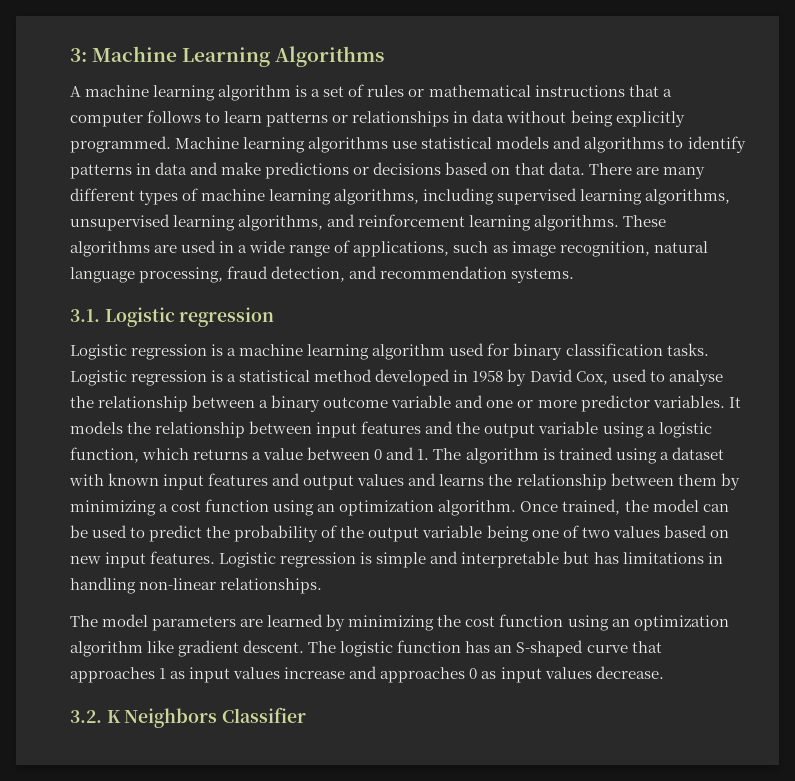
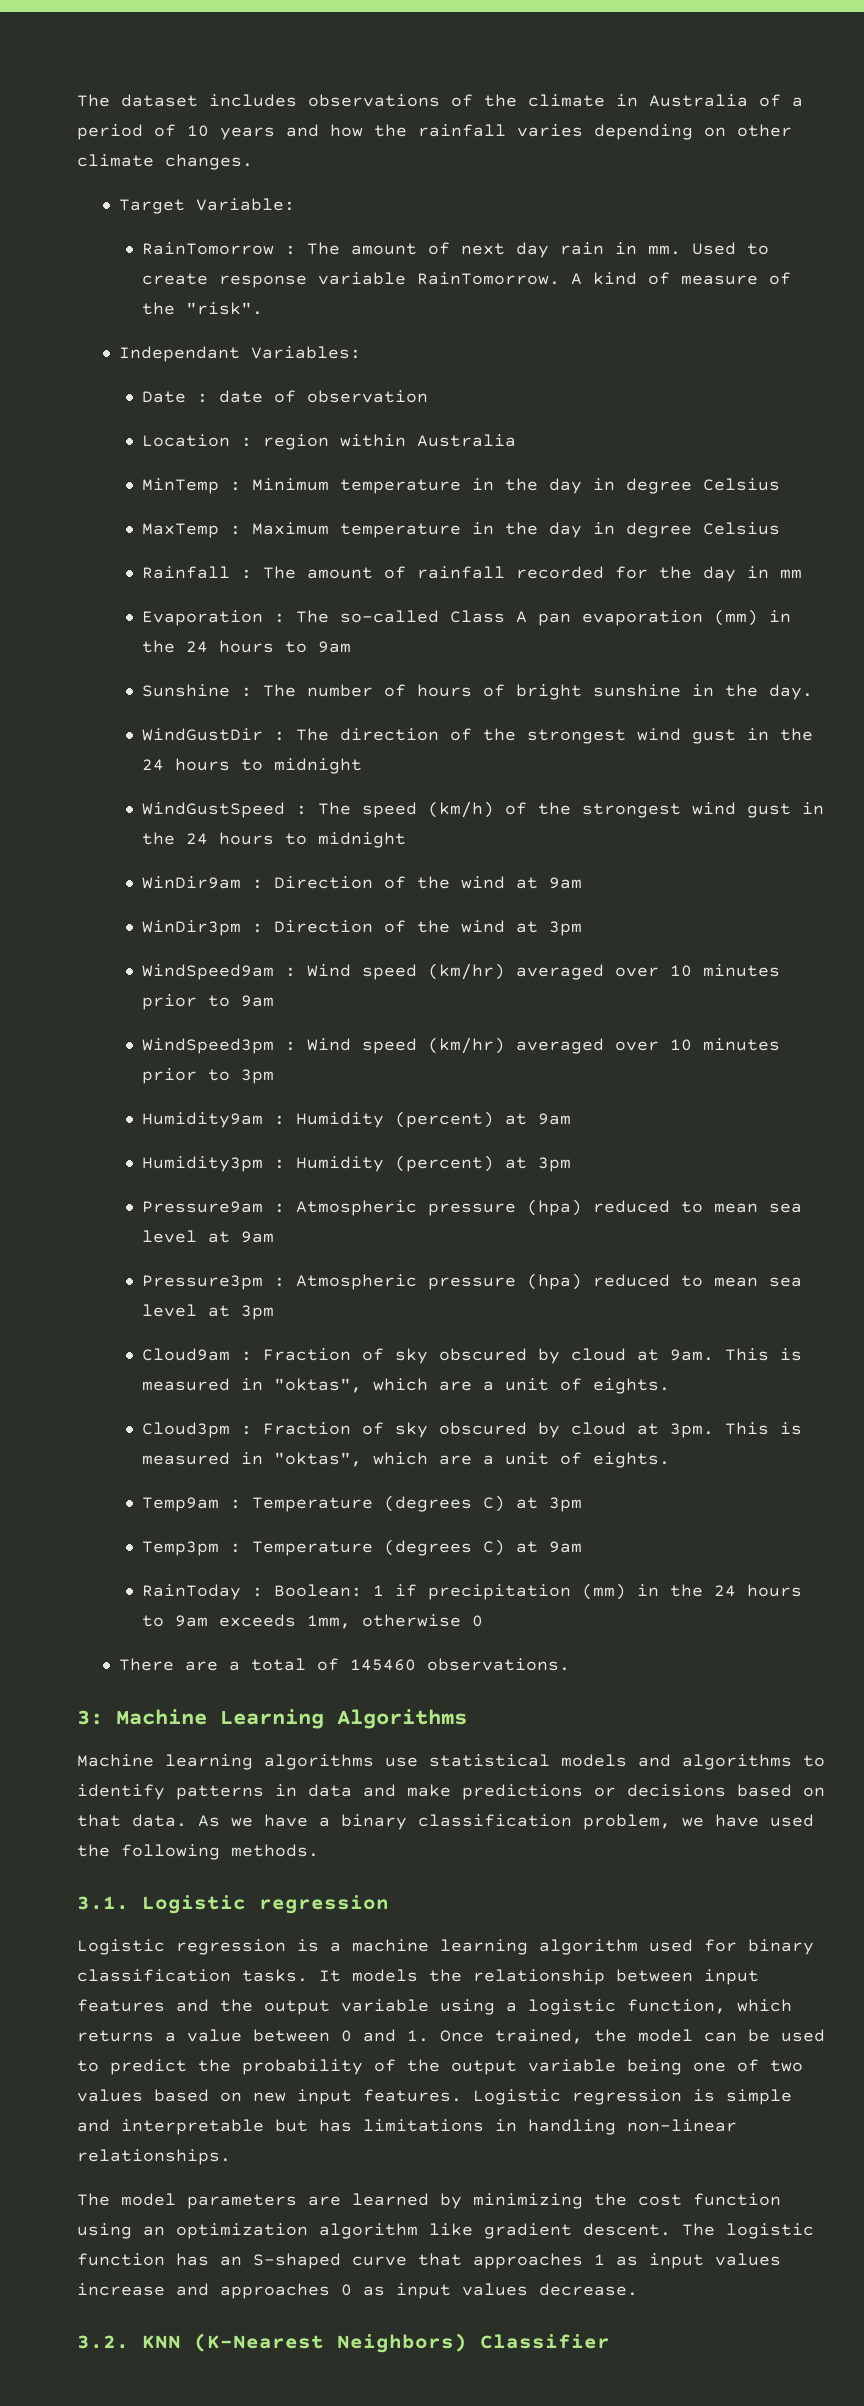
[70,46,385,67] [70,84,672,101] [70,110,685,127] [70,136,171,153] 3: Machine Learning Algorithms // A machine learning algorithm is a set of rules or mathematical instructions that a computer follows to learn patterns or relationships in data without being explicitly programmed. -> [77,94,803,107] [77,124,792,140] [77,154,253,170] [119,198,296,214] [142,242,770,258] [142,272,792,288] [142,302,264,315] [119,346,362,362] [142,390,429,403] [142,434,517,450] [142,478,781,494] [142,522,781,538] [142,566,803,582] [142,609,792,626] [142,640,352,653] [142,684,814,700] [142,728,814,744] [142,758,363,774] [142,801,825,818] [142,832,407,848] [142,876,583,889] [142,920,583,936] [142,963,781,980] [142,994,275,1010] [142,1037,781,1054] [142,1068,275,1084] [142,1111,572,1128] [142,1155,572,1172] [142,1199,803,1216] [142,1230,275,1243] [142,1273,803,1290] [142,1304,275,1320] [142,1348,803,1364] [142,1378,671,1394] [142,1422,803,1438] [142,1452,671,1468] [142,1495,583,1512] [142,1539,583,1556] [142,1583,803,1600] [142,1614,484,1629] [119,1658,571,1671] [77,1709,467,1729] The dataset includes observations of the climate in Australia of a period of 10 years and how the rainfall varies depending on other climate changes. // Target Variable: // RainTomorrow : The amount of next day rain in mm. Used to create response variable RainTomorrow. A kind of measure of the "risk". // Independant Variables: // Date : date of observation // Location : region within Australia // MinTemp : Minimum temperature in the day in degree Celsius // MaxTemp : Maximum temperature in the day in degree Celsius // Rainfall : The amount of rainfall recorded for the day in mm // Evaporation : The so-called Class A pan evaporation (mm) in the 24 hours to 9am // Sunshine : The number of hours of bright sunshine in the day. // WindGustDir : The direction of the strongest wind gust in the 24 hours to midnight // WindGustSpeed : The speed (km/h) of the strongest wind gust in the 24 hours to midnight // WinDir9am : Direction of the wind at 9am // WinDir3pm : Direction of the wind at 3pm // WindSpeed9am : Wind speed (km/hr) averaged over 10 minutes prior to 9am // WindSpeed3pm : Wind speed (km/hr) averaged over 10 minutes prior to 3pm // Humidity9am : Humidity (percent) at 9am // Humidity3pm : Humidity (percent) at 3pm // Pressure9am : Atmospheric pressure (hpa) reduced to mean sea level at 9am // Pressure3pm : Atmospheric pressure (hpa) reduced to mean sea level at 3pm // Cloud9am : Fraction of sky obscured by cloud at 9am. This is measured in "oktas", which are a unit of eights. // Cloud3pm : Fraction of sky obscured by cloud at 3pm. This is measured in "oktas", which are a unit of eights. // Temp9am : Temperature (degrees C) at 3pm // Temp3pm : Temperature (degrees C) at 9am // RainToday : Boolean: 1 if precipitation (mm) in the 24 hours to 9am exceeds 1mm, otherwise 0 // There are a total of 145460 observations. // 3: Machine Learning Algorithms //
[588,163,705,179] [70,188,731,205] [70,214,667,231] [70,240,708,257] [70,266,575,283] There are many different types of machine learning algorithms, including supervised learning algorithms, unsupervised learning algorithms, and reinforcement learning algorithms. These algorithms are used in a wide range of applications, such as image recognition, natural language processing, fraud detection, and recommendation systems. -> [198,1814,814,1830] [77,1844,319,1860] As we have a binary classification problem, we have used the following methods.
[70,369,723,386] [70,395,725,412] Logistic regression is a statistical method developed in 1958 by David Cox, used to analyse the relationship between a binary outcome variable and one or more predictor variables. -> (308, 1975) none
[433,447,724,464] [69,473,740,490] [70,499,517,516] The algorithm is trained using a dataset with known input features and output values and learns the relationship between them by minimizing a cost function using an optimization algorithm. -> (429, 2036) none
[106,708,218,728] K Neighbors -> [142,2333,467,2353] KNN (K-Nearest Neighbors)

